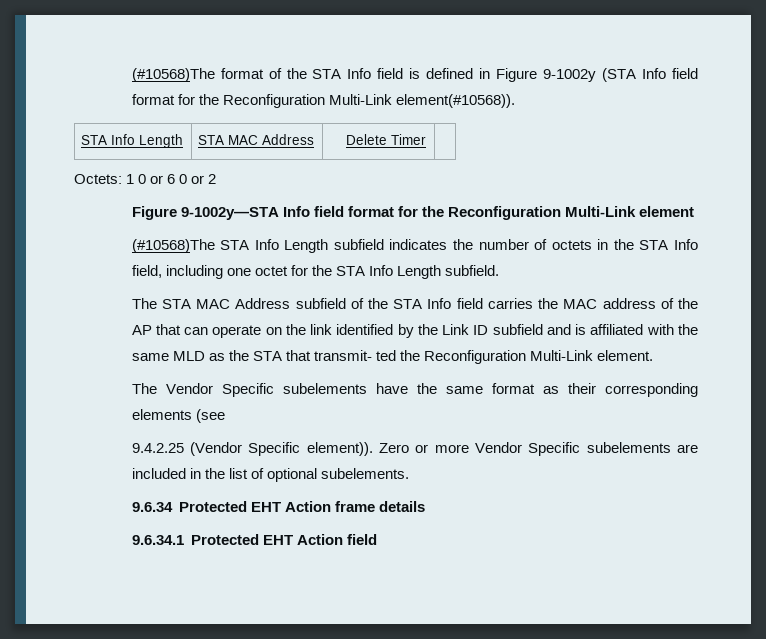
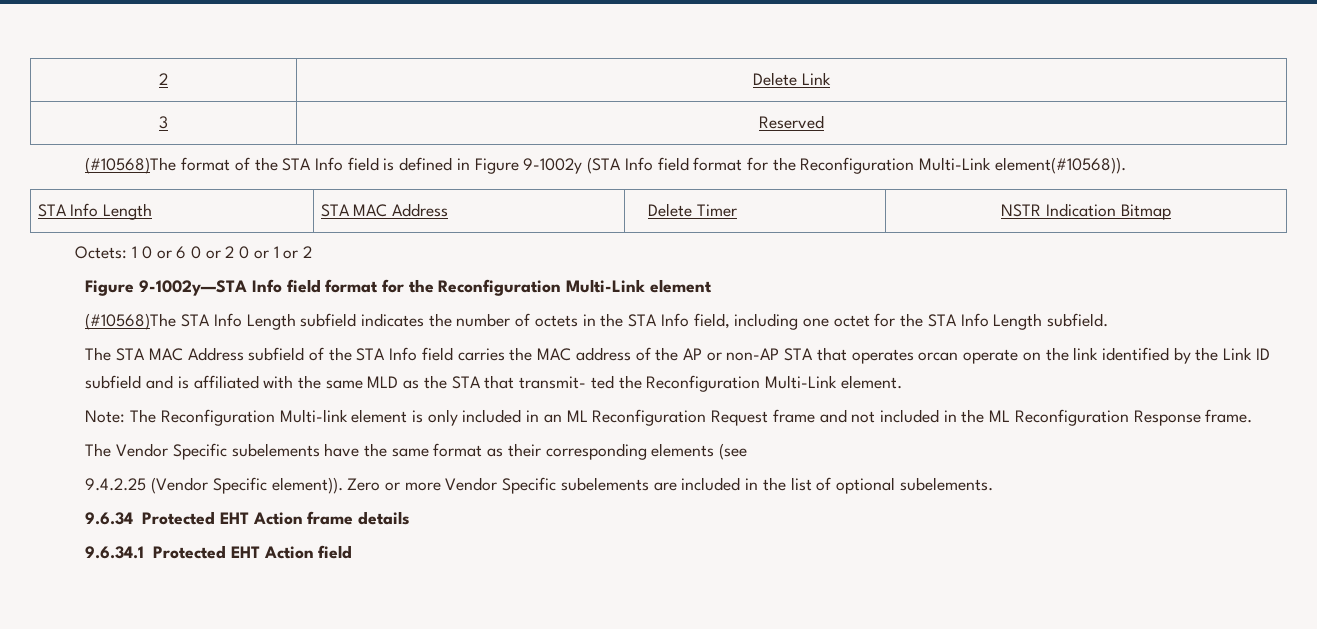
(131, 75) none -> [159,73,168,85] [753,72,831,86] [159,116,168,129] [759,115,824,129] 2 | Delete Link // 3 | Reserved //
(426, 139) none -> [1001,203,1171,220] NSTR Indication Bitmap
(217, 179) none -> [239,246,313,259] 0 or 1 or 2
[155,324,209,335] that can -> [706,347,959,364] or non-AP STA that operates orcan
(654, 355) none -> [85,409,1253,426] // Note: The Reconfiguration Multi-link element is only included in an ML Reconfiguration Request frame and not included in the ML Reconfiguration Response frame.

